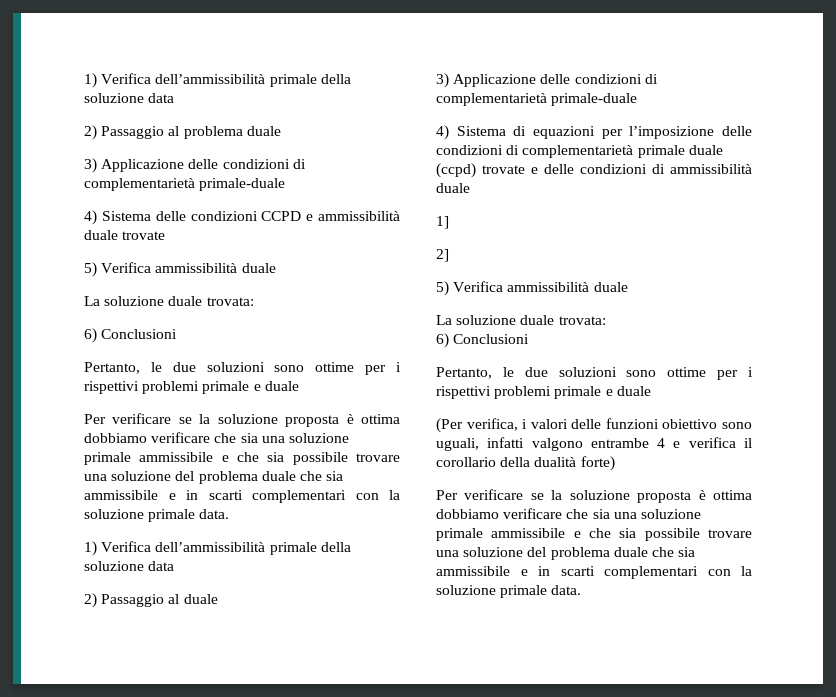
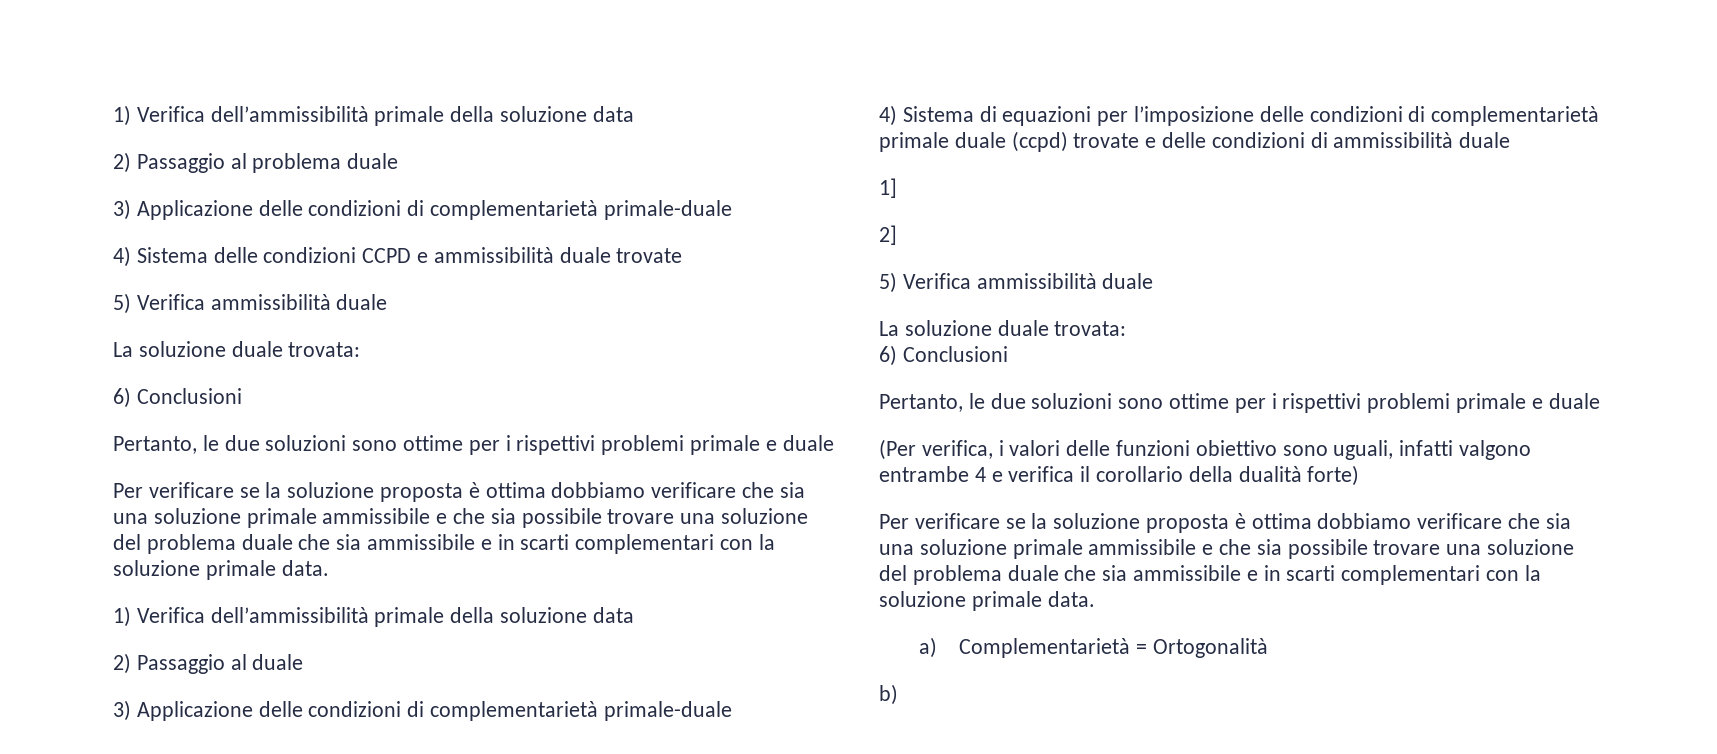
(582, 590) none -> [919,637,1269,658] [879,684,898,705] // a) Complementarietà = Ortogonalità // b)

